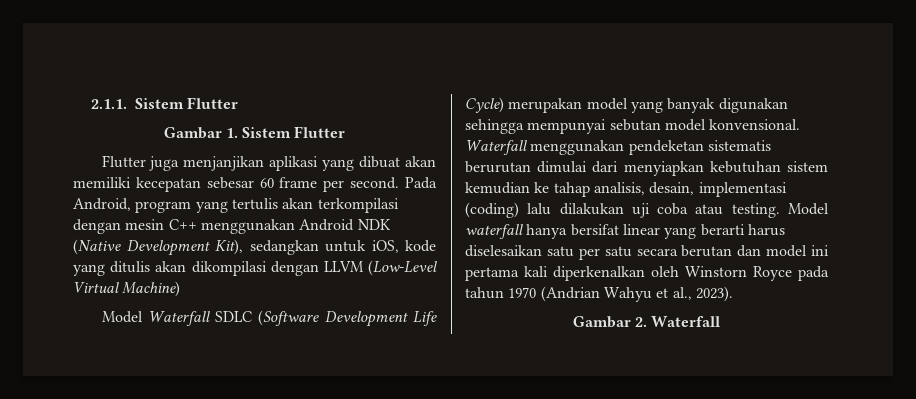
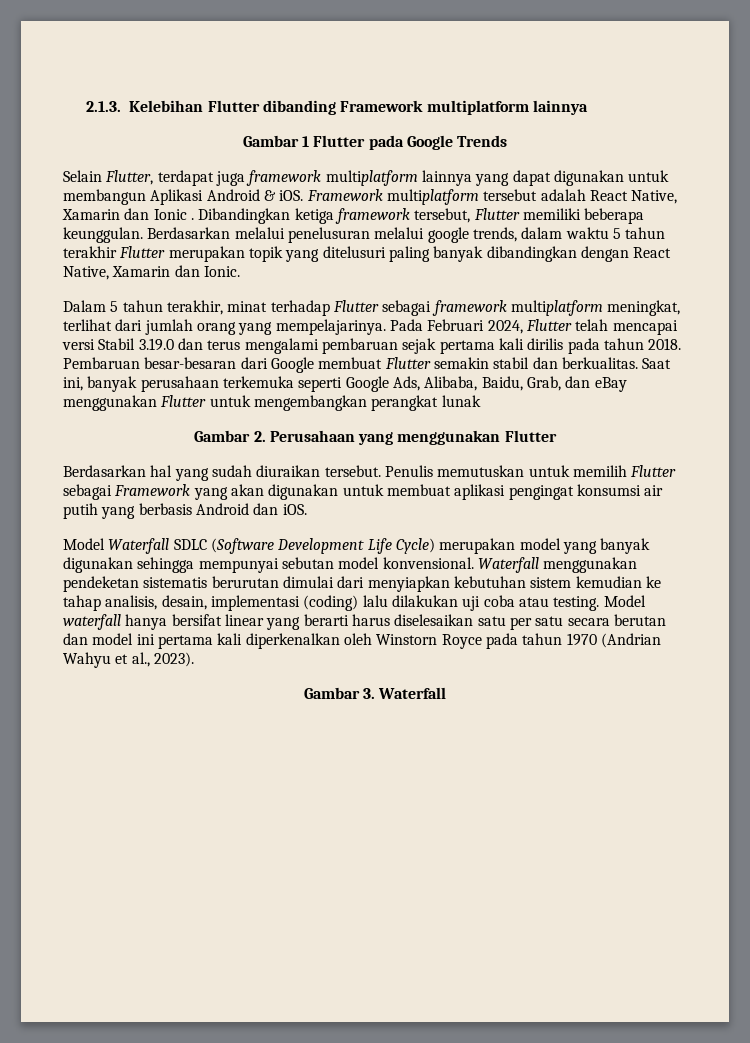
[90,97,239,109] [163,126,346,139] [101,155,436,171] [73,177,437,192] [73,198,399,213] [73,219,391,234] [73,239,436,256] [73,260,438,276] [73,281,181,297] 2.1.1. Sistem Flutter // Gambar 1. Sistem Flutter // Flutter juga menjanjikan aplikasi yang dibuat akan memiliki kecepatan sebesar 60 frame per second. Pada Android, program yang tertulis akan terkompilasi dengan mesin C++ menggunakan Android NDK (Native Development Kit), sedangkan untuk iOS, kode yang ditulis akan dikompilasi dengan LLVM (Low-Level Virtual Machine) -> [86,100,588,115] [242,135,508,150] [63,170,670,186] [63,189,678,205] [62,208,645,224] [63,227,666,243] [63,246,672,262] [63,265,240,280] [63,300,681,316] [63,319,678,335] [62,338,682,354] [63,357,672,373] [63,376,627,392] [63,395,481,411] [194,430,557,445] [63,465,677,481] [63,484,664,500] [63,503,307,519] 2.1.3. Kelebihan Flutter dibanding Framework multiplatform lainnya // Gambar 1 Flutter pada Google Trends // Selain Flutter, terdapat juga framework multiplatform lainnya yang dapat digunakan untuk membangun Aplikasi Android & iOS. Framework multiplatform tersebut adalah React Native, Xamarin dan Ionic . Dibandingkan ketiga framework tersebut, Flutter memiliki beberapa keunggulan. Berdasarkan melalui penelusuran melalui google trends, dalam waktu 5 tahun terakhir Flutter merupakan topik yang ditelusuri paling banyak dibandingkan dengan React Native, Xamarin dan Ionic. // Dalam 5 tahun terakhir, minat terhadap Flutter sebagai framework multiplatform meningkat, terlihat dari jumlah orang yang mempelajarinya. Pada Februari 2024, Flutter telah mencapai versi Stabil 3.19.0 dan terus mengalami pembaruan sejak pertama kali dirilis pada tahun 2018. Pembaruan besar-besaran dari Google membuat Flutter semakin stabil dan berkualitas. Saat ini, banyak perusahaan terkemuka seperti Google Ads, Alibaba, Baidu, Grab, dan eBay menggunakan Flutter untuk mengembangkan perangkat lunak // Gambar 2. Perusahaan yang menggunakan Flutter // Berdasarkan hal yang sudah diuraikan tersebut. Penulis memutuskan untuk memilih Flutter sebagai Framework yang akan digunakan untuk membuat aplikasi pengingat konsumsi air putih yang berbasis Android dan iOS.
[635,317,647,327] 2. -> [363,688,375,699] 3.

